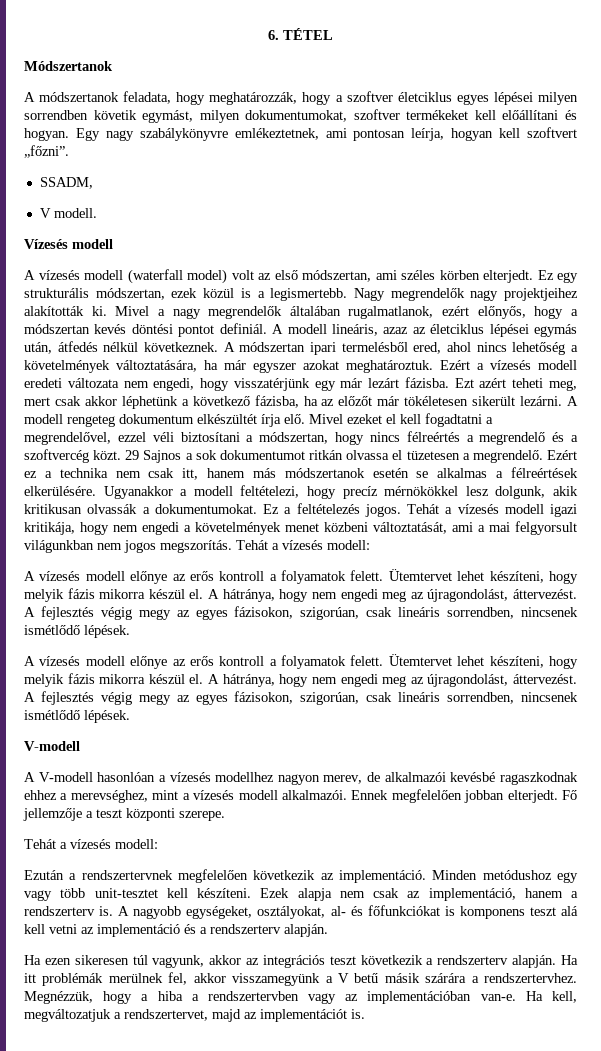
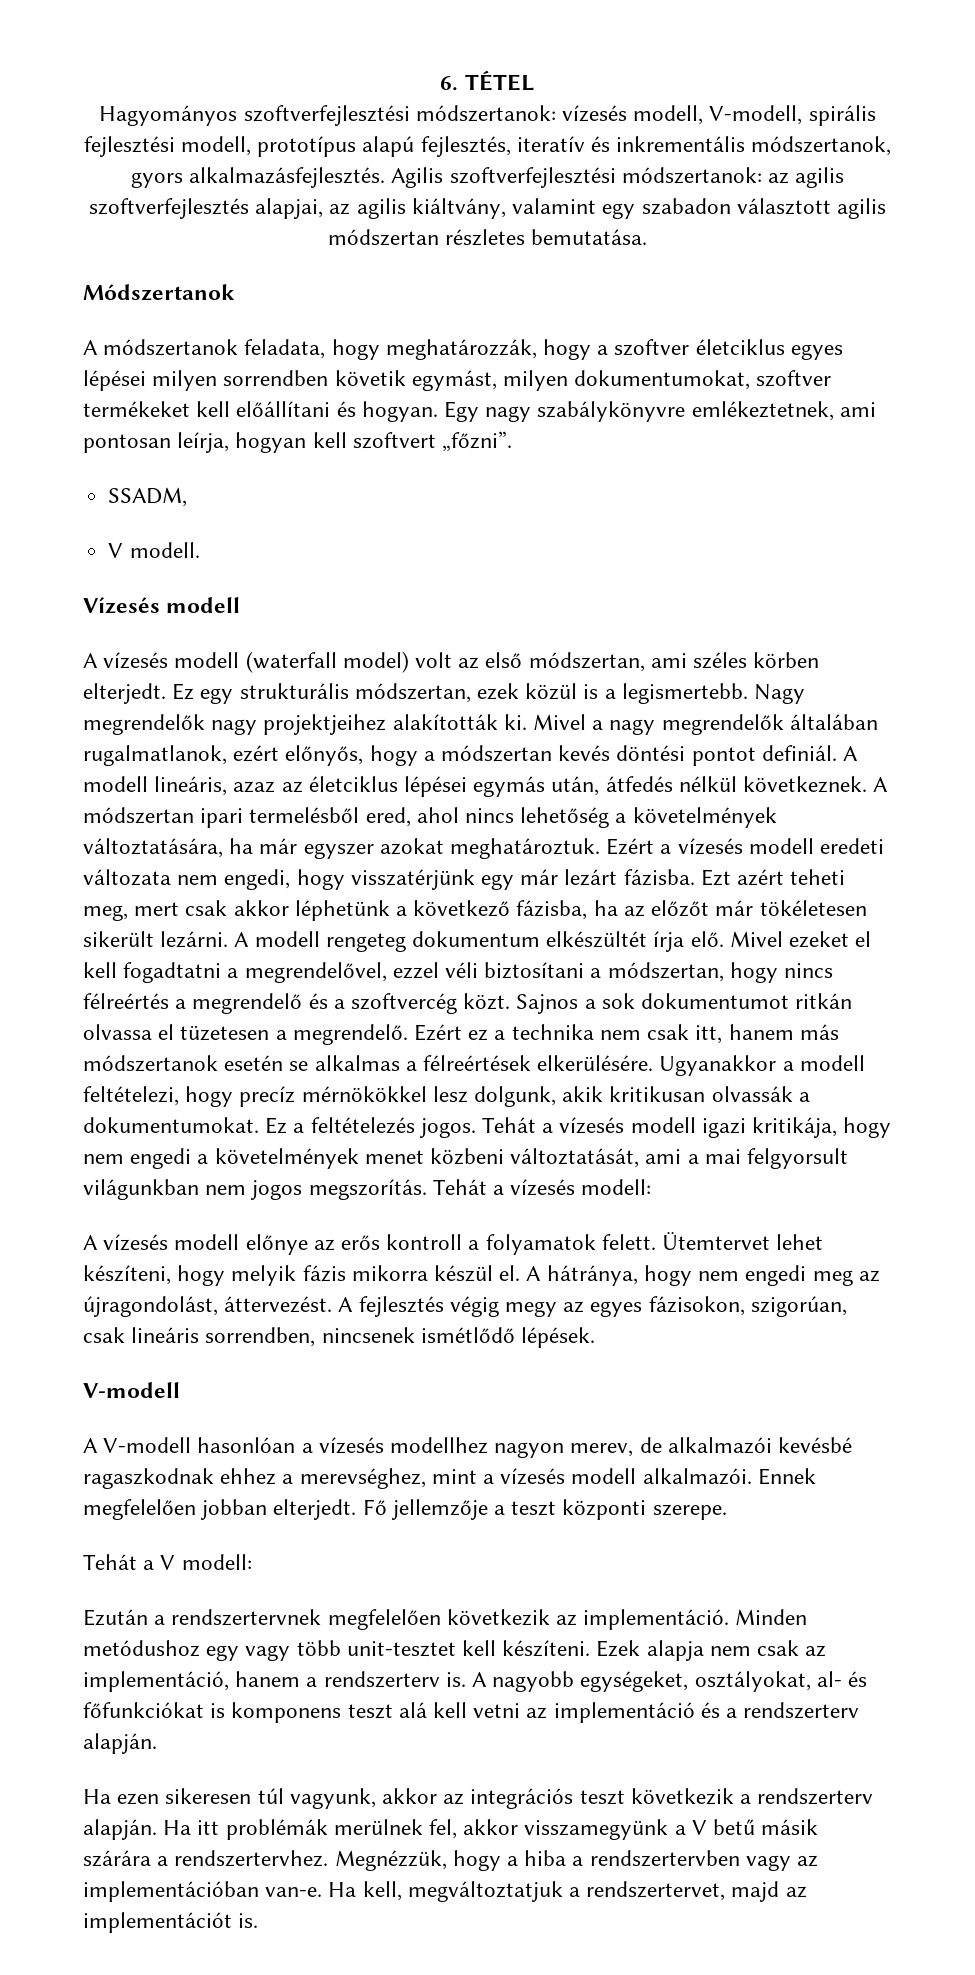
(333, 34) none -> [99,105,876,126] [83,136,892,157] [130,167,845,188] [89,198,886,219] [327,229,648,246] // Hagyományos szoftverfejlesztési módszertanok: vízesés modell, V-modell, spirális fejlesztési modell, prototípus alapú fejlesztés, iteratív és inkrementális módszertanok, gyors alkalmazásfejlesztés. Agilis szoftverfejlesztési módszertanok: az agilis szoftverfejlesztés alapjai, az agilis kiáltvány, valamint egy szabadon választott agilis módszertan részletes bemutatása.
[125,450,140,460] 29 -> (511, 1001) none
[24,654,578,669] [24,673,578,687] [24,691,579,705] [24,710,130,723] // A vízesés modell előnye az erős kontroll a folyamatok felett. Ütemtervet lehet készíteni, hogy melyik fázis mikorra készül el. A hátránya, hogy nem engedi meg az újragondolást, áttervezést. A fejlesztés végig megy az egyes fázisokon, szigorúan, csak lineáris sorrendben, nincsenek ismétlődő lépések. -> (596, 1337) none
[70,839,111,849] vízesés -> [160,1555,176,1570] V
[24,1009,111,1022] megváltozatjuk -> [407,1881,563,1902] megváltoztatjuk

